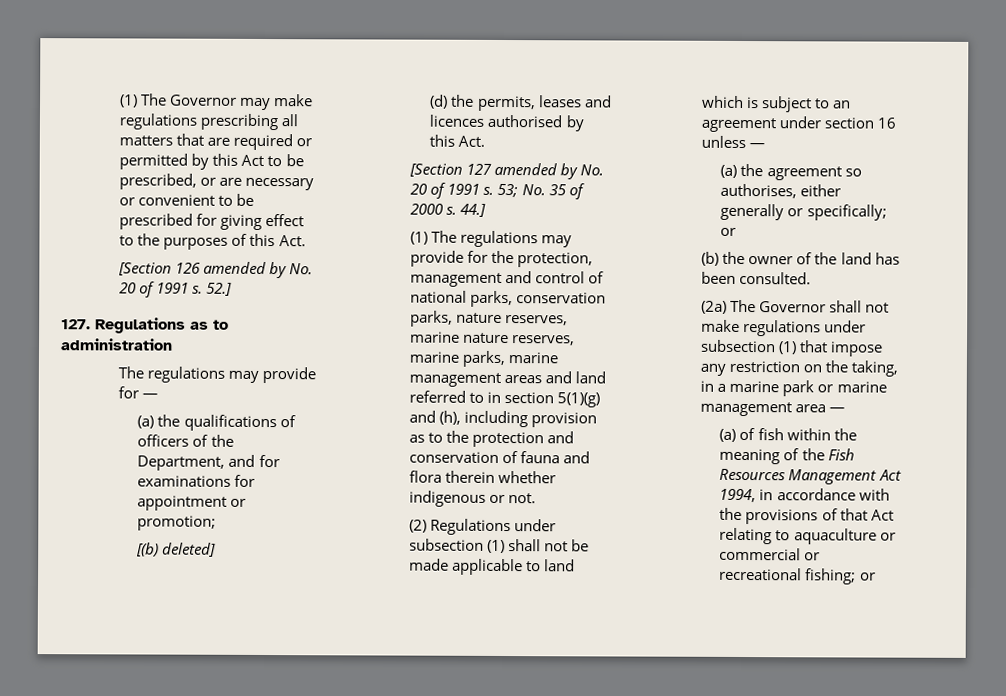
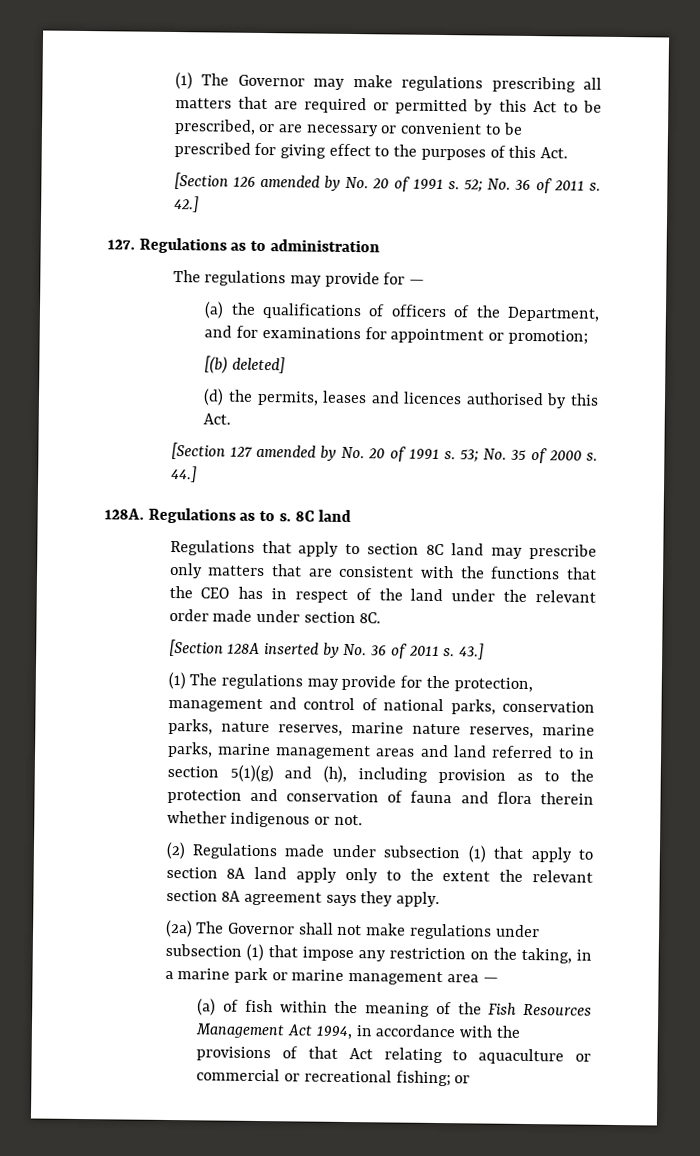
[206,282,233,296] 52.] -> [464,178,602,194] [173,196,199,213] 52; No. 36 of 2011 s. 42.]
(487, 210) none -> [104,507,352,524] [169,539,597,560] [168,562,597,580] [168,585,597,603] [168,608,382,624] [168,638,485,660] // 128A. Regulations as to s. 8C land // Regulations that apply to section 8C land may prescribe only matters that are consistent with the functions that the CEO has in respect of the land under the relevant order made under section 8C. // [Section 128A inserted by No. 36 of 2011 s. 43.]
[514,519,557,532] [409,538,590,554] [409,558,576,576] [702,95,852,113] [701,116,897,133] [701,135,766,149] [720,163,862,181] [720,183,842,199] [720,203,887,221] [720,227,737,236] [701,251,900,266] [701,271,812,285] under subsection (1) shall not be made applicable to land which is subject to an agreement under section 16 unless — // (a) the agreement so authorises, either generally or specifically; or // (b) the owner of the land has been consulted. -> [284,844,593,863] [165,866,594,884] [165,889,441,908] made under subsection (1) that apply to section 8A land apply only to the extent the relevant section 8A agreement says they apply.

